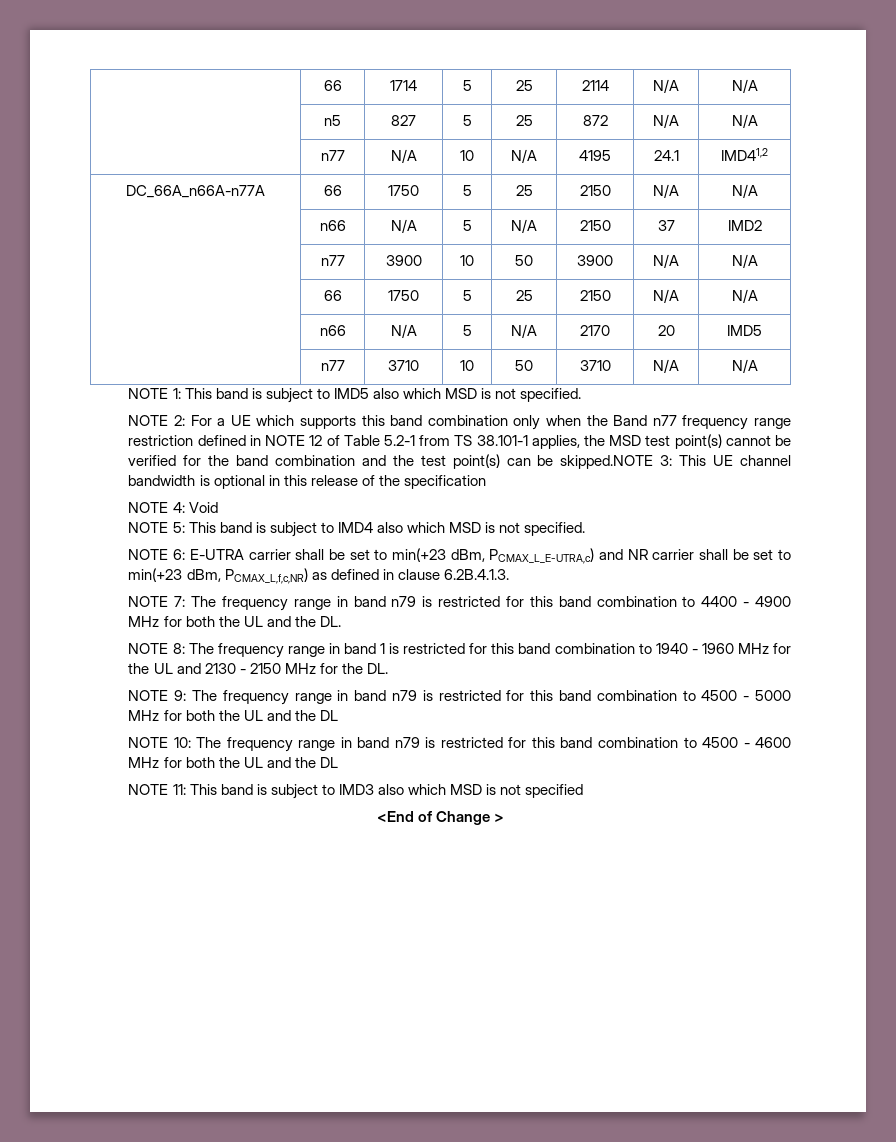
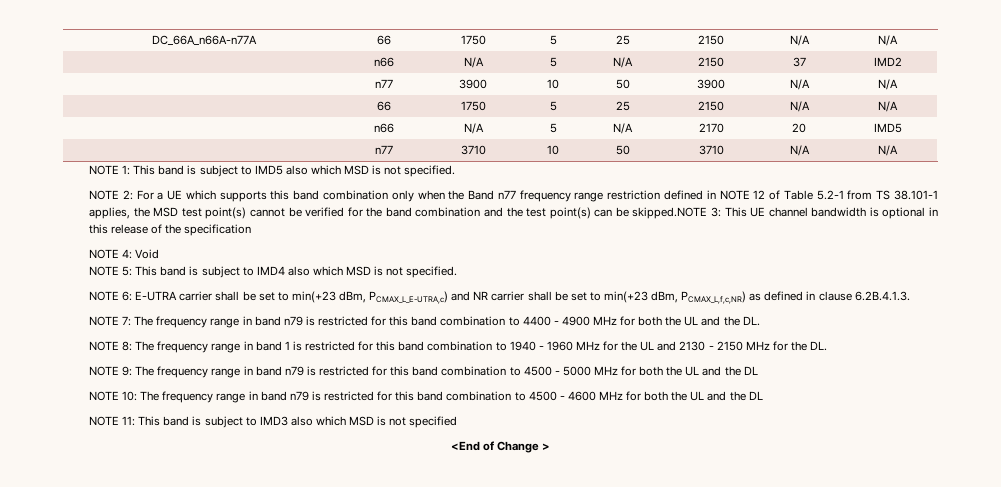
[323,80,342,91] [390,80,417,91] [462,80,472,91] [515,80,533,91] [581,80,609,91] [653,79,679,93] [731,79,758,93] [324,115,341,126] [391,115,416,126] [462,115,472,126] [515,115,533,126] [582,115,608,126] [653,114,679,128] [731,114,758,128] [320,150,345,161] [390,149,417,163] [460,150,474,161] [511,149,537,163] [579,150,611,161] [653,150,679,161] [721,148,768,161] | 66 | 1714 | 5 | 25 | 2114 | N/A | N/A // | n5 | 827 | 5 | 25 | 872 | N/A | N/A // | n77 | N/A | 10 | N/A | 4195 | 24.1 | IMD41,2 // -> (151, 40) none

